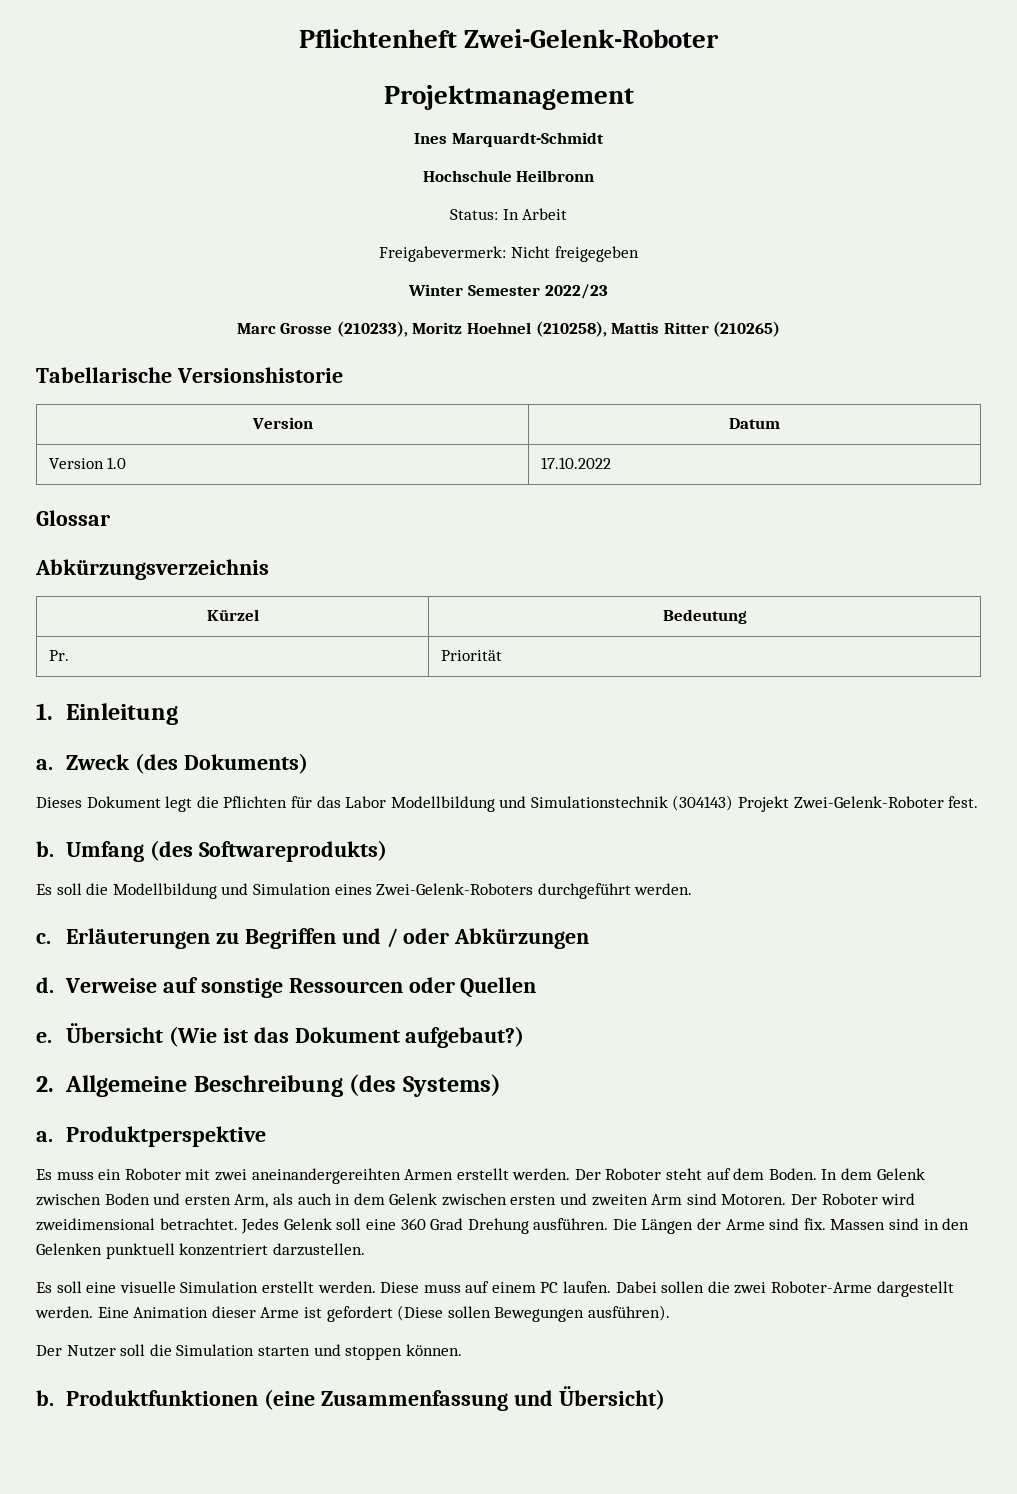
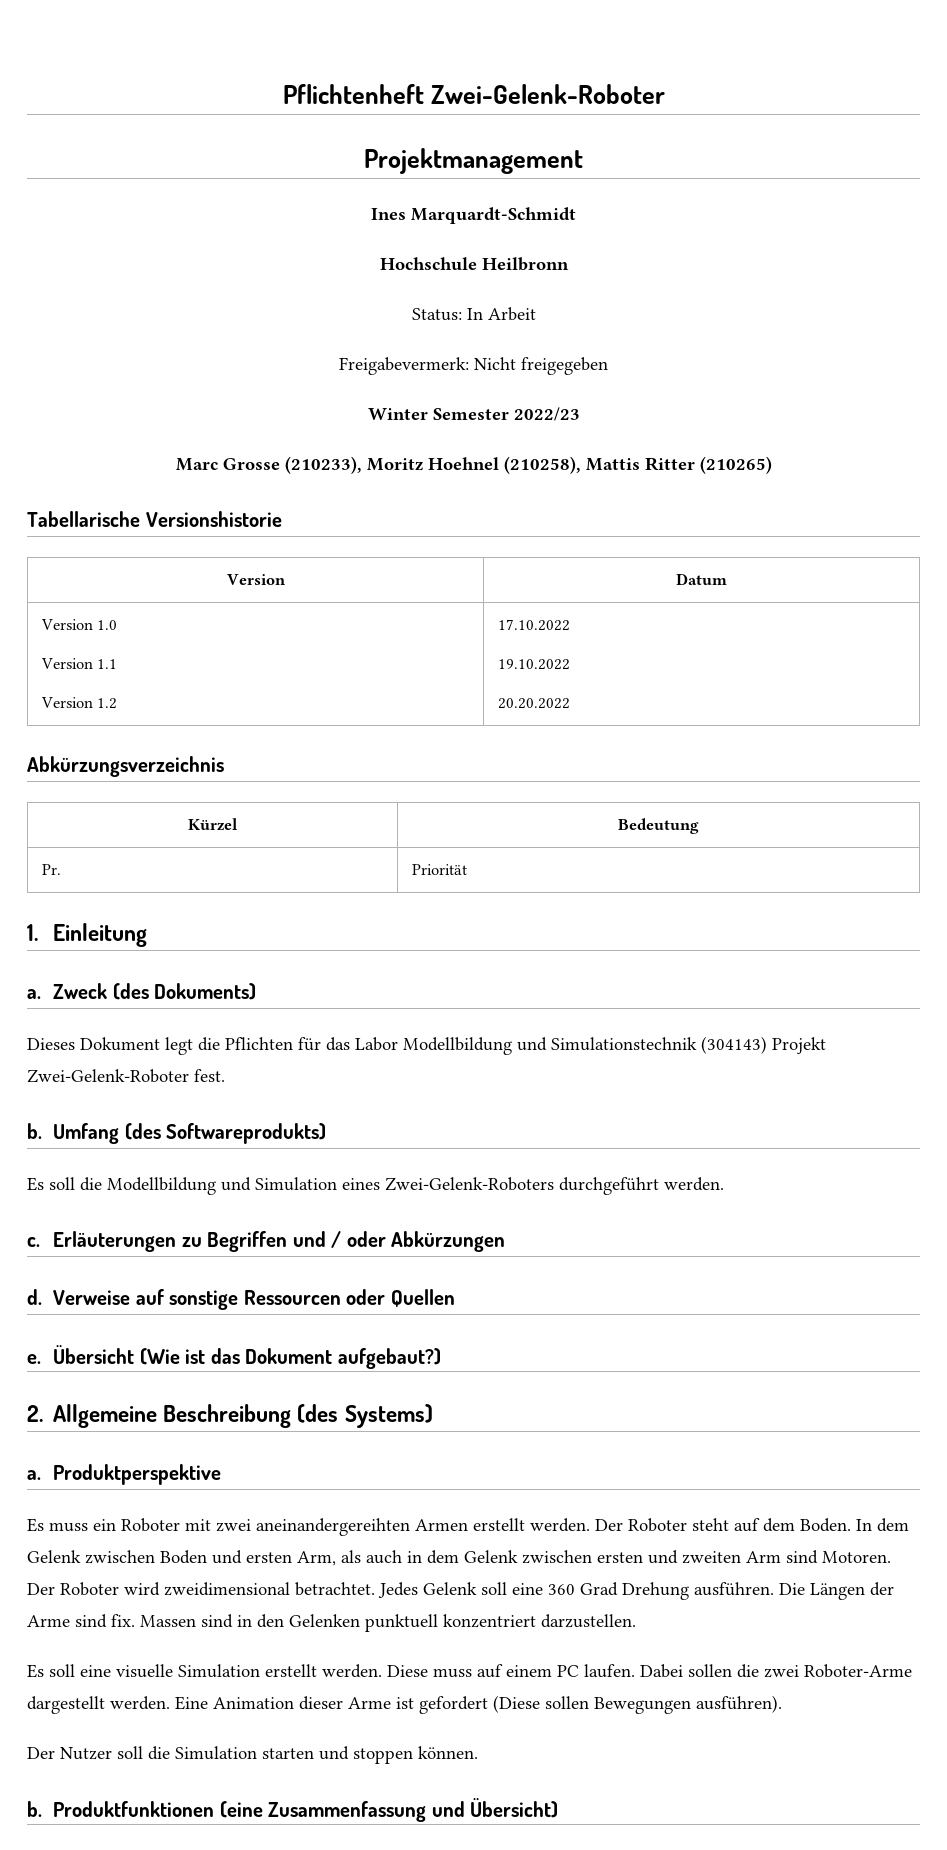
(127, 463) none -> [40,658,118,669] [40,697,118,709] // Version 1.1 // Version 1.2
[36,510,110,526] // Glossar -> [497,659,570,670] [497,698,570,709] // 19.10.2022 // 20.20.2022

